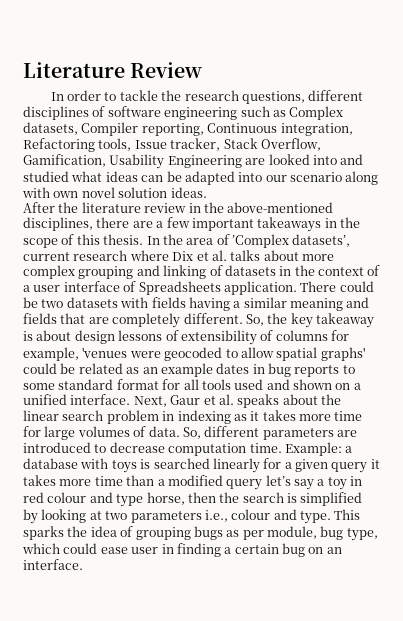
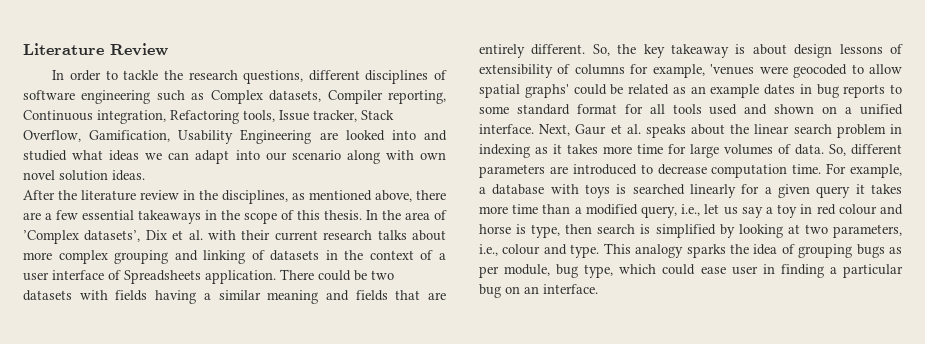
[141,171,235,185] can be adapted -> [145,150,230,164] we can adapt
[227,202,334,213] [23,217,93,231] above-mentioned disciplines, -> [222,190,412,204] disciplines, as mentioned above,
[191,218,254,231] important -> [82,210,134,220] essential
[23,250,227,261] current research where Dix et al. -> [145,230,373,241] Dix et al. with their current research
[112,313,181,328] completely -> [479,44,525,58] entirely
[284,442,342,456] Example: -> [826,163,902,178] For example,
[226,475,291,490] query let’s -> [641,204,738,218] query, i.e., let us
[116,492,240,507] type horse, then the -> [479,224,593,238] horse is type, then
[130,511,202,523] parameters -> [833,224,902,238] parameters,
(361, 514) none -> [635,244,684,258] analogy
[234,544,279,554] certain -> [842,264,903,278] particular

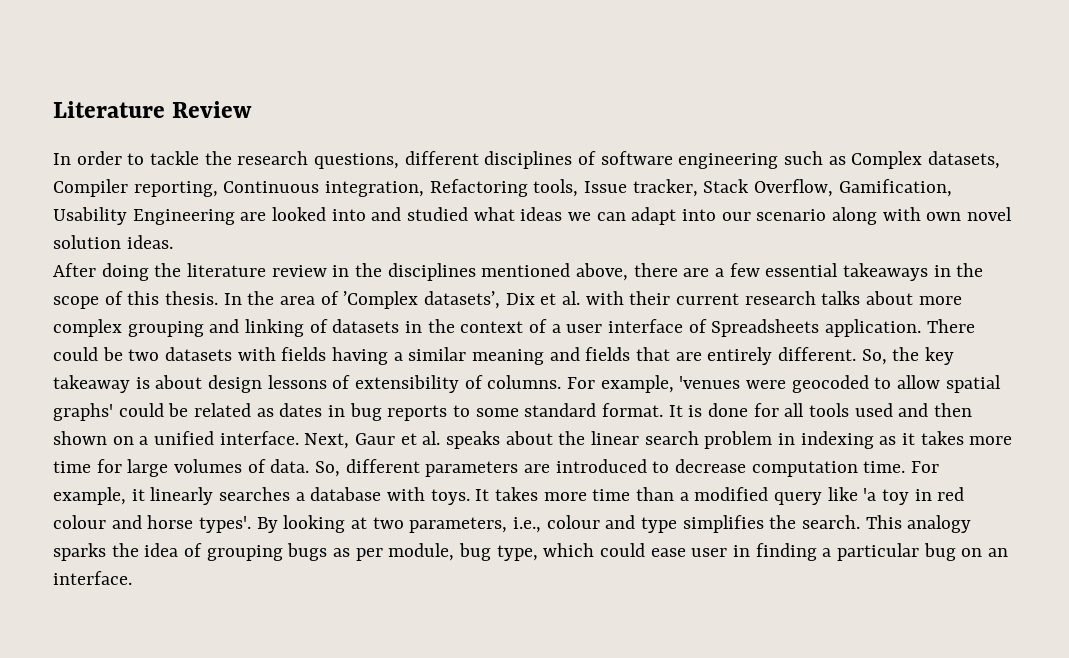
(55, 195) none -> [101,263,149,281] doing
[222,190,305,204] disciplines, as -> [387,263,476,281] disciplines
[574,64,649,75] columns for -> [487,375,596,389] columns. For
[690,84,760,98] an example -> (274, 412) none
[576,104,617,114] format -> [602,403,749,417] format. It is done
(768, 109) none -> [934,403,973,417] then
[479,184,865,198] a database with toys is searched linearly for a given query it -> [131,487,490,505] it linearly searches a database with toys. It
[641,204,773,218] query, i.e., let us say a -> [774,487,877,505] query like 'a
[516,224,735,238] is type, then search is simplified by -> [199,516,278,533] types'. By
[570,244,600,258] type. -> [641,515,861,533] type simplifies the search.

